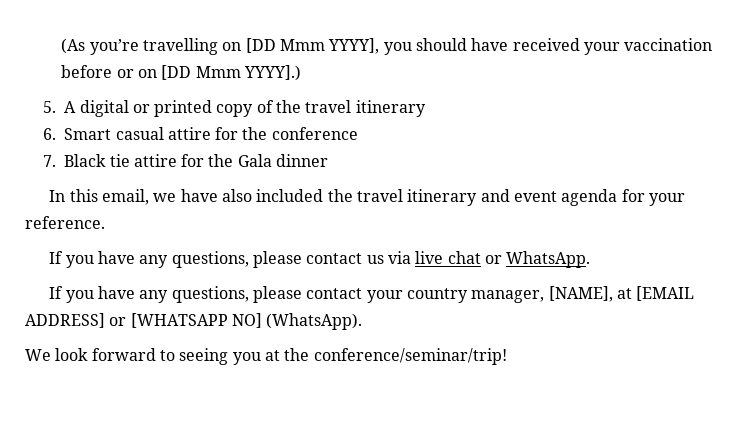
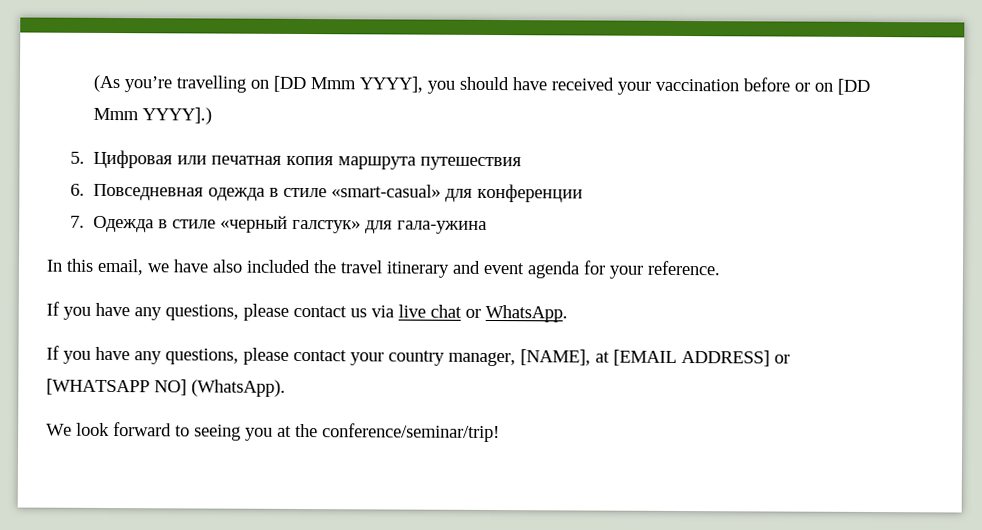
[64,100,426,117] [43,127,358,140] [43,154,329,167] A digital or printed copy of the travel itinerary // 6. Smart casual attire for the conference // 7. Black tie attire for the Gala dinner -> [93,149,523,171] [70,183,584,203] [70,215,488,234] Цифровая или печатная копия маршрута путешествия // 6. Повседневная одежда в стиле «smart-casual» для конференции // 7. Одежда в стиле «черный галстук» для гала-ужина

